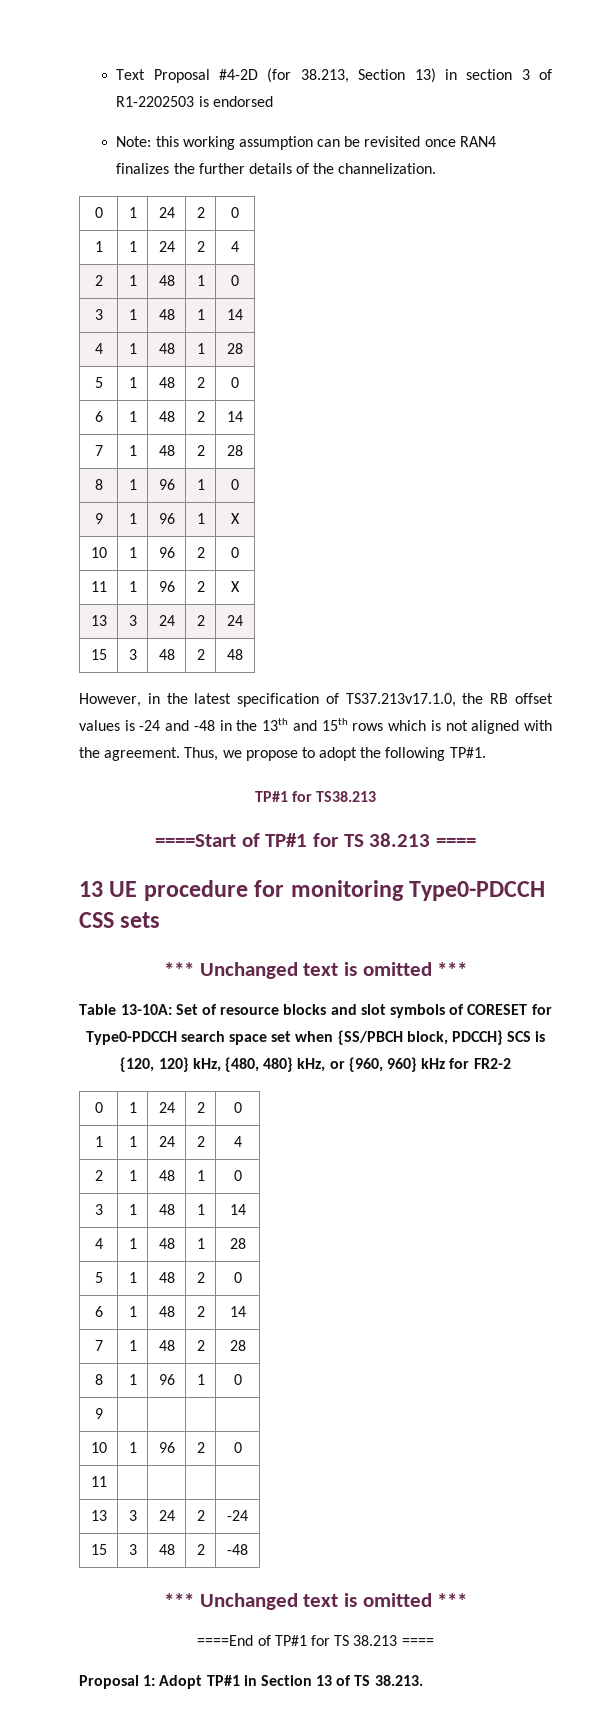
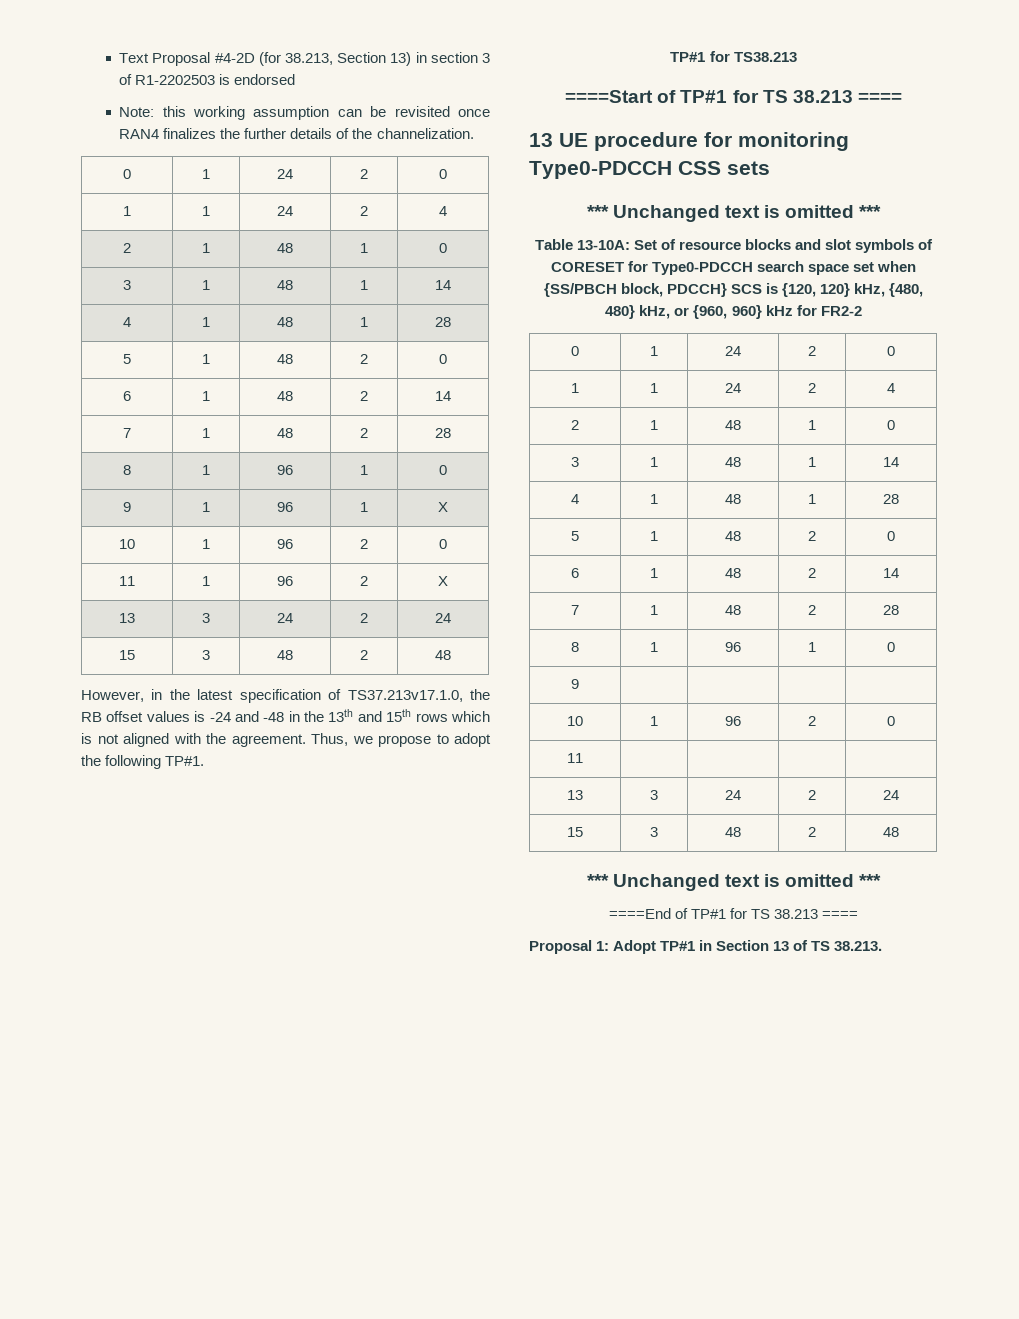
[227,1510,248,1521] [90,1544,107,1555] [128,1544,137,1555] [158,1544,175,1555] [196,1544,205,1555] [227,1544,248,1555] -24 // 15 | 3 | 48 | 2 | -48 -> [883,790,899,800] [567,827,583,837] [650,827,658,837] [725,827,741,837] [808,827,816,837] [883,827,899,837] 24 // 15 | 3 | 48 | 2 | 48

